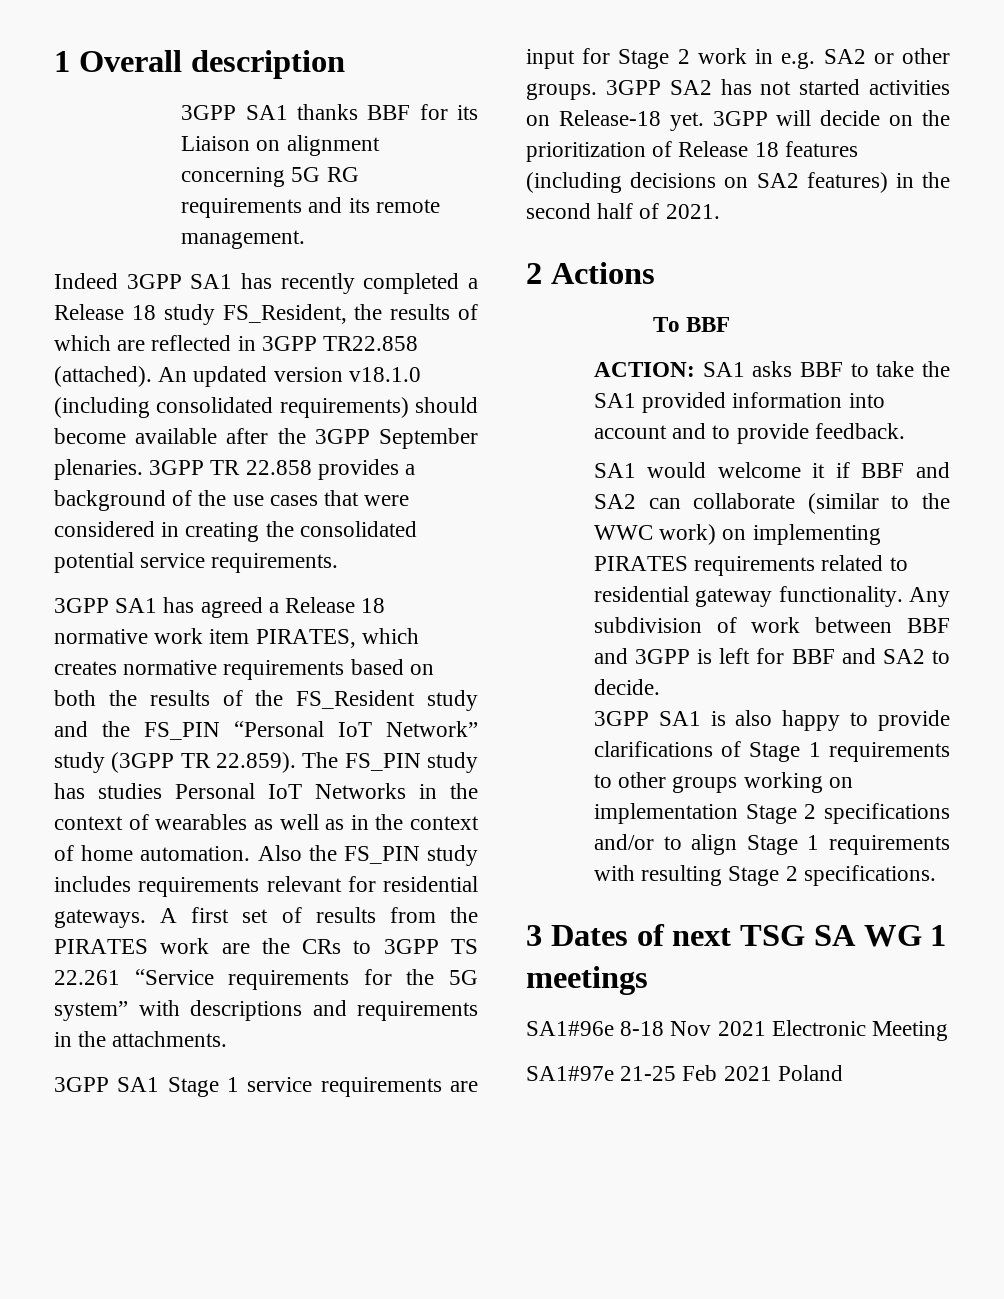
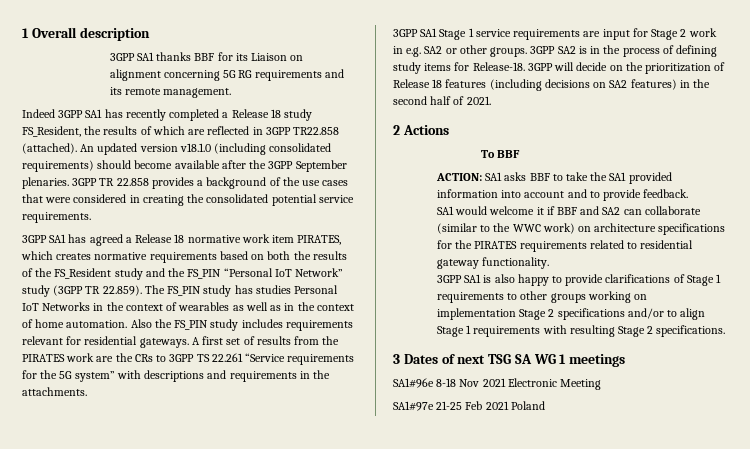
[720,79,950,95] [526,110,704,131] has not started activities on Release-18 yet. -> [578,45,718,57] [393,62,525,74] is in the process of defining study items for Release-18.
[752,524,881,545] implementing -> [594,223,726,235] [436,240,473,249] architecture specifications for the
[909,587,950,607] [593,617,950,633] [593,648,950,664] [593,679,660,695] Any subdivision of work between BBF and 3GPP is left for BBF and SA2 to decide. -> (550, 263) none

